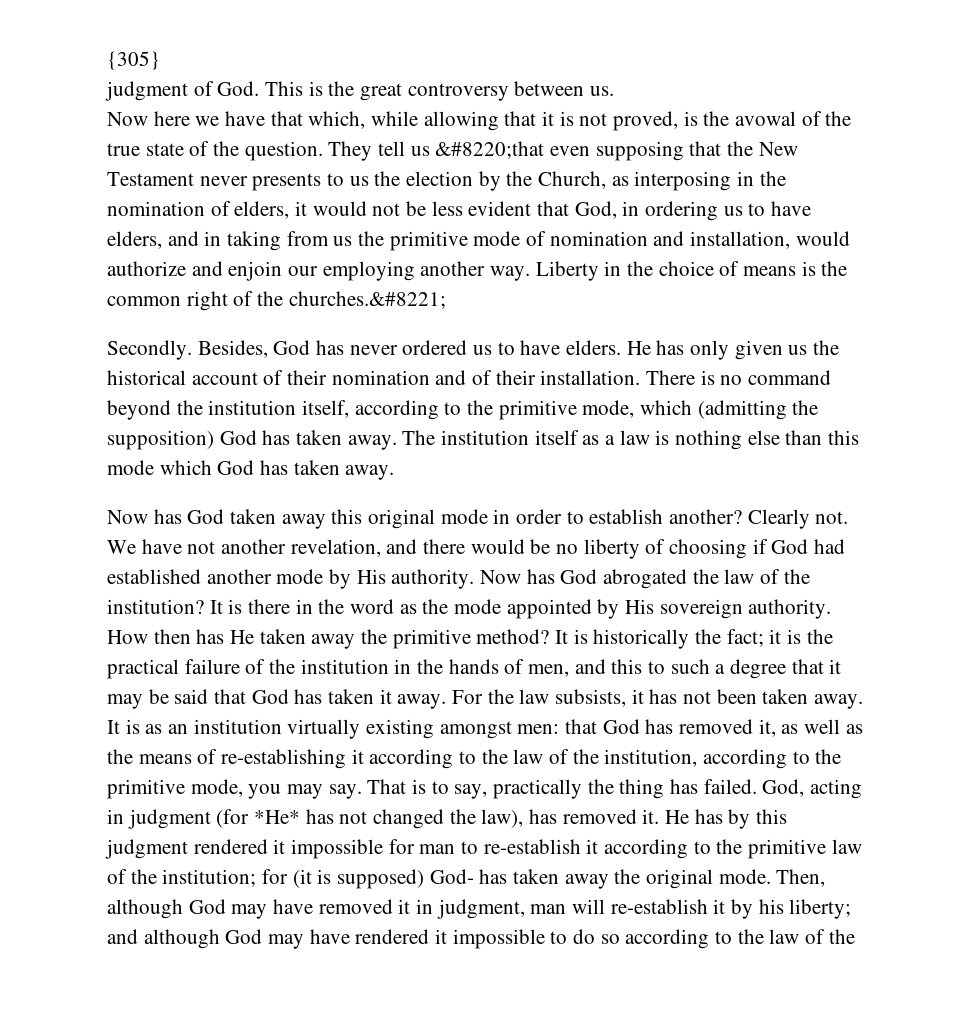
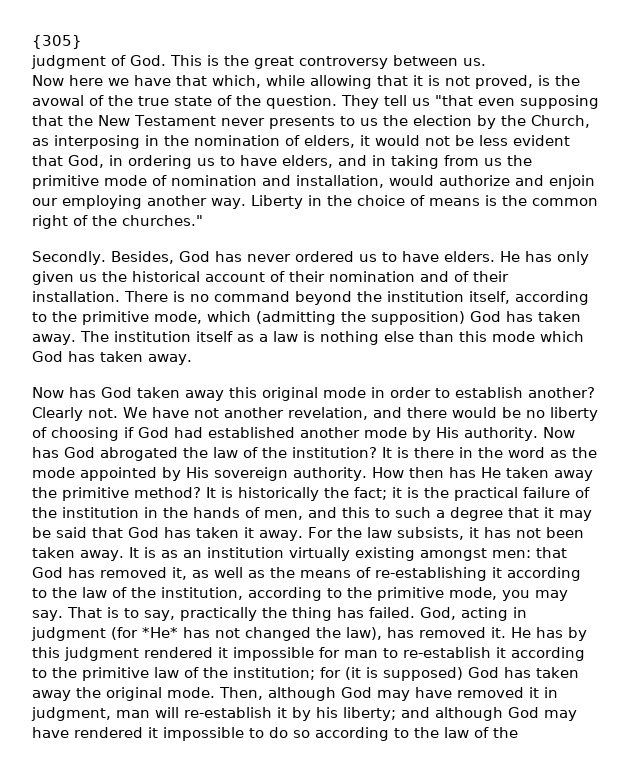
[435,141,545,159] &#8220;that -> [435,95,473,106] "that
[288,291,446,309] churches.&#8221; -> [122,215,203,226] churches."
[429,869,474,884] God- -> [468,667,499,678] God

